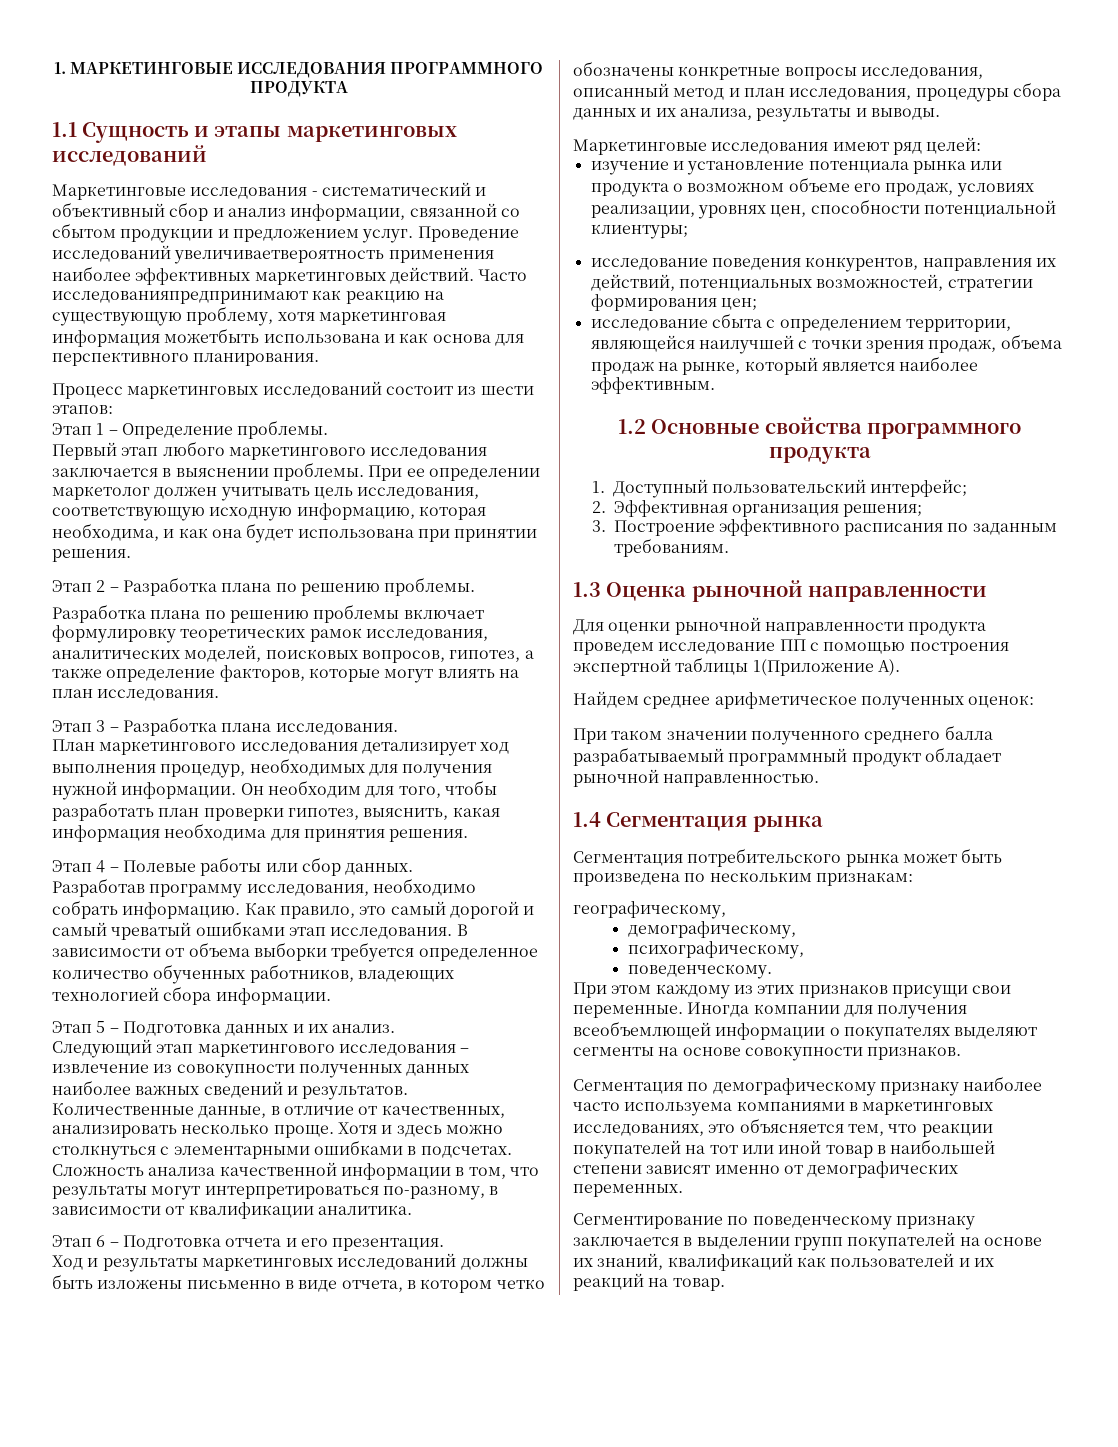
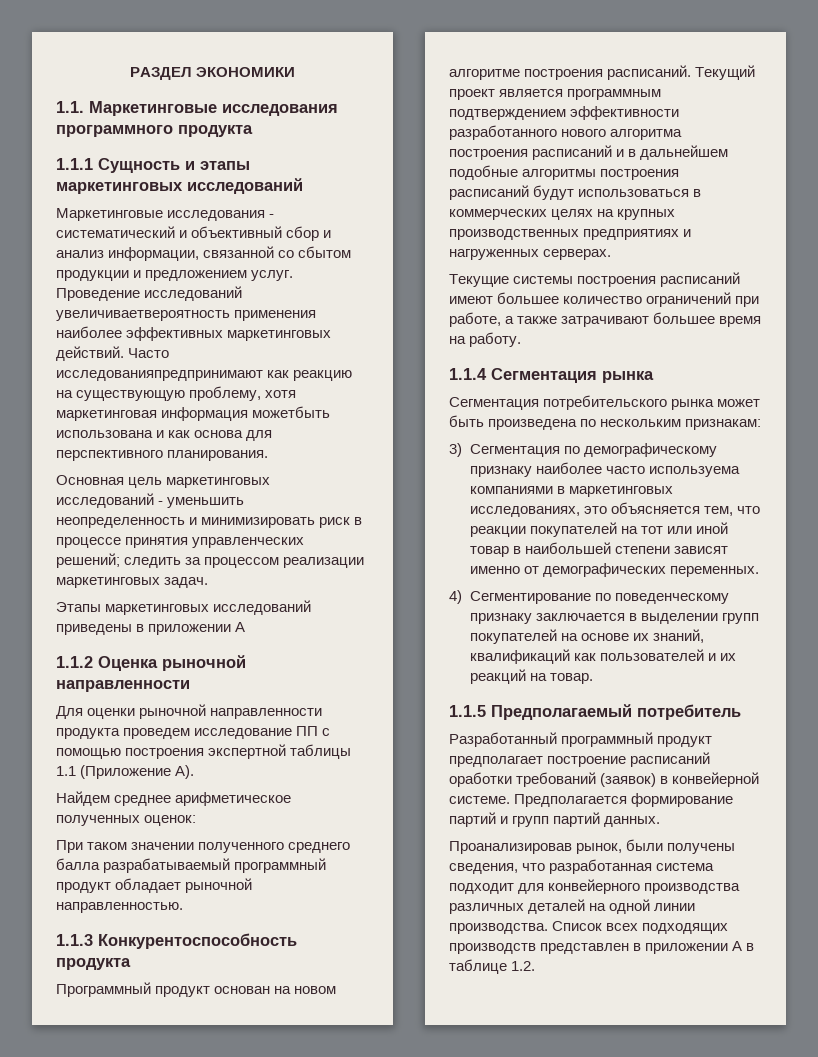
[53,62,544,78] [249,81,348,97] [52,122,77,137] 1. МАРКЕТИНГОВЫЕ ИССЛЕДОВАНИЯ ПРОГРАММНОГО ПРОДУКТА // 1.1 -> [129,67,296,80] [56,101,338,116] [56,125,253,137] [56,158,93,170] РАЗДЕЛ ЭКОНОМИКИ // 1.1. Маркетинговые исследования программного продукта // 1.1.1
[52,381,534,399] [52,405,113,414] [52,420,329,439] [52,441,488,460] [52,462,540,481] [52,486,480,501] [52,503,486,521] [52,523,538,543] [52,549,131,562] [52,577,476,596] [52,604,484,623] [52,625,488,643] [52,645,534,663] [52,665,519,683] [52,689,220,701] [52,717,398,736] [52,739,510,756] [52,758,493,778] [52,780,497,800] [52,802,500,821] [52,823,469,842] [52,857,414,876] [52,878,476,898] [52,900,535,919] [52,921,468,940] [52,942,538,962] [52,964,454,984] [52,986,331,1005] [52,1021,396,1036] [52,1039,470,1058] [52,1063,470,1078] [52,1080,409,1100] [52,1103,505,1118] [52,1122,503,1138] [52,1140,512,1160] [52,1162,539,1180] [52,1186,499,1200] [52,1202,412,1219] [52,1235,445,1251] [52,1253,528,1272] [52,1274,545,1293] [573,61,983,80] [573,82,1061,102] [573,108,940,122] [573,137,982,155] [590,160,1003,175] [590,177,1034,197] [590,199,1056,219] [590,224,688,239] [590,257,1056,272] [590,274,1033,292] [590,294,757,311] [590,313,1011,332] [590,334,1062,354] [590,356,979,375] [590,377,715,394] [617,417,1022,439] [768,447,871,464] [591,479,968,498] [591,500,923,517] [591,519,1057,536] [613,538,729,557] [573,582,601,597] Процесс маркетинговых исследований состоит из шести этапов: // Этап 1 – Определение проблемы. // Первый этап любого маркетингового исследования заключается в выяснении проблемы. При ее определении маркетолог должен учитывать цель исследования, соответствующую исходную информацию, которая необходима, и как она будет использована при принятии решения. // Этап 2 – Разработка плана по решению проблемы. // Разработка плана по решению проблемы включает формулировку теоретических рамок исследования, аналитических моделей, поисковых вопросов, гипотез, а также определение факторов, которые могут влиять на план исследования. // Этап 3 – Разработка плана исследования. // План маркетингового исследования детализирует ход выполнения процедур, необходимых для получения нужной информации. Он необходим для того, чтобы разработать план проверки гипотез, выяснить, какая информация необходима для принятия решения. // Этап 4 – Полевые работы или сбор данных. // Разработав программу исследования, необходимо собрать информацию. Как правило, это самый дорогой и самый чреватый ошибками этап исследования. В зависимости от объема выборки требуется определенное количество обученных работников, владеющих технологией сбора информации. // Этап 5 – Подготовка данных и их анализ. // Следующий этап маркетингового исследования – извлечение из совокупности полученных данных наиболее важных сведений и результатов. Количественные данные, в отличие от качественных, анализировать несколько проще. Хотя и здесь можно столкнуться с элементарными ошибками в подсчетах. Сложность анализа качественной информации в том, что результаты могут интерпретироваться по-разному, в зависимости от квалификации аналитика. // Этап 6 – Подготовка отчета и его презентация. // Ход и результаты маркетинговых исследований должны быть изложены письменно в виде отчета, в котором четко обозначены конкретные вопросы исследования, описанный метод и план исследования, процедуры сбора данных и их анализа, результаты и выводы. // Маркетинговые исследования имеют ряд целей: // изучение и установление потенциала рынка или продукта о возможном объеме его продаж, условиях реализации, уровнях цен, способности потенциальной клиентуры; // исследование поведения конкурентов, направления их действий, потенциальных возможностей, стратегии формирования цен; // исследование сбыта с определением территории, являющейся наилучшей с точки зрения продаж, объема продаж на рынке, который является наиболее эффективным. // 1.2 Основные свойства программного продукта // 1. Доступный пользовательский интерфейс; // 2. Эффективная организация решения; // 3. Построение эффективного расписания по заданным требованиям. // 1.3 -> [56,475,271,488] [56,493,245,508] [56,517,363,528] [56,537,305,548] [56,553,365,568] [56,577,209,588] [56,600,312,615] [56,622,246,635] [56,656,93,668] Основная цель маркетинговых исследований - уменьшить неопределенность и минимизировать риск в процессе принятия управленческих решений; следить за процессом реализации маркетинговых задач. // Этапы маркетинговых исследований приведены в приложении А // 1.1.2
[752,659,874,676] 1(Приложение -> [56,765,172,779] 1.1 (Приложение
[573,812,601,827] 1.4 -> [56,933,297,949] [56,958,131,970] [56,982,337,997] [449,65,756,80] [449,89,662,100] [449,106,680,120] [449,125,683,140] [449,145,729,160] [449,165,680,180] [449,185,702,200] [449,209,676,220] [449,229,692,240] [449,249,612,260] [449,272,741,287] [449,292,760,307] [449,312,762,327] [449,332,522,347] [449,368,487,380] 1.1.3 Конкурентоспособность продукта // Программный продукт основан на новом алгоритме построения расписаний. Текущий проект является программным подтверждением эффективности разработанного нового алгоритма построения расписаний и в дальнейшем подобные алгоритмы построения расписаний будут использоваться в коммерческих целях на крупных производственных предприятиях и нагруженных серверах. // Текущие системы построения расписаний имеют большее количество ограничений при работе, а также затрачивают большее время на работу. // 1.1.4
[573,901,726,919] [627,921,796,939] [627,941,804,959] [627,964,772,979] [573,982,1012,999] [573,1002,968,1019] [573,1021,1038,1041] [573,1046,962,1061] географическому, // демографическому, // психографическому, // поведенческому. // При этом каждому из этих признаков присущи свои переменные. Иногда компании для получения всеобъемлющей информации о покупателях выделяют сегменты на основе совокупности признаков. // -> [449,443,462,457] 3)
(683, 1190) none -> [449,590,462,604] 4)
(725, 1284) none -> [449,704,741,720] [449,732,713,747] [449,752,711,767] [449,772,760,787] [449,793,734,807] [449,812,661,827] [449,839,736,854] [449,859,715,874] [449,879,741,894] [449,899,696,914] [449,921,729,934] [449,941,755,954] [449,959,536,974] // 1.1.5 Предполагаемый потребитель // Разработанный программный продукт предполагает построение расписаний оработки требований (заявок) в конвейерной системе. Предполагается формирование партий и групп партий данных. // Проанализировав рынок, были получены сведения, что разработанная система подходит для конвейерного производства различных деталей на одной линии производства. Список всех подходящих производств представлен в приложении А в таблице 1.2.

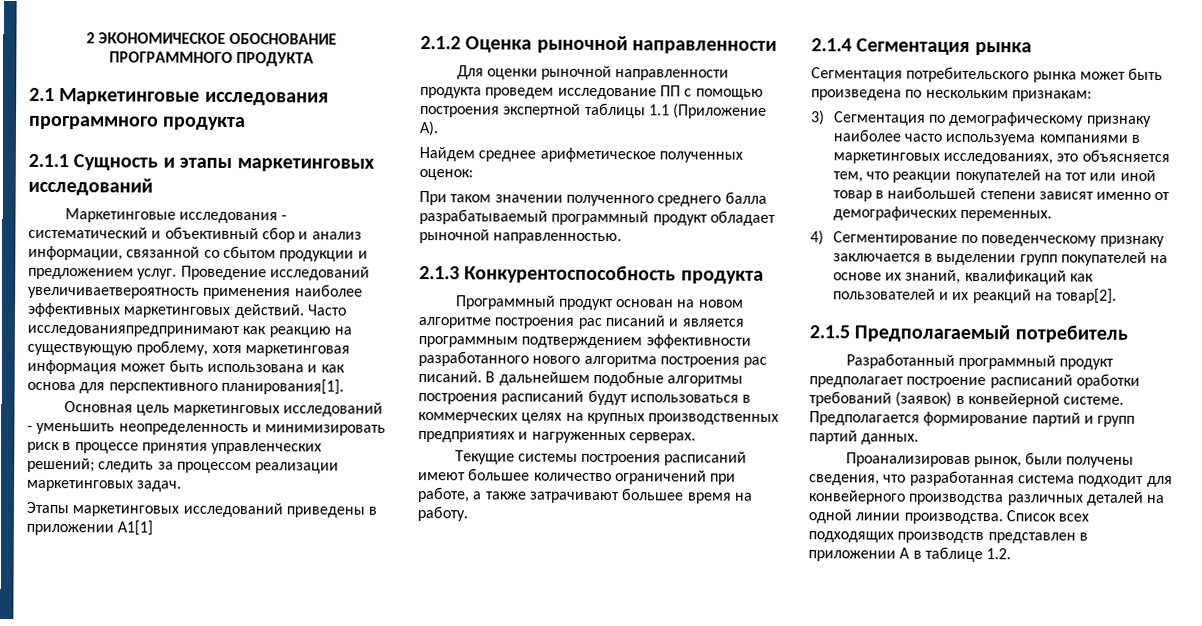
[129,67,296,80] [56,101,84,113] РАЗДЕЛ ЭКОНОМИКИ // 1.1. -> [85,32,338,45] [108,51,315,67] [29,87,55,102] 2 ЭКОНОМИЧЕСКОЕ ОБОСНОВАНИЕ ПРОГРАММНОГО ПРОДУКТА // 2.1
[56,158,93,170] 1.1.1 -> [28,153,69,168] 2.1.1
[252,406,331,418] можетбыть -> [120,359,204,372] может быть
[167,450,269,461] планирования. -> [220,378,344,395] планирования[1].
[235,622,246,632] [56,656,93,668] А // 1.1.2 -> [117,520,154,536] [420,36,461,50] А1[1] // 2.1.2
[56,934,93,946] 1.1.3 -> [419,266,460,280] 2.1.3
[607,65,756,80] [449,89,495,100] расписаний. Текущий проект -> [577,315,679,330] рас писаний и
[532,145,637,160] расписаний и в -> [743,356,768,368] [418,371,496,383] рас писаний. В
[449,368,487,380] 1.1.4 -> [811,38,852,52] 2.1.4
[549,673,593,684] [449,705,486,717] товар. // 1.1.5 -> [1056,288,1118,304] [809,325,850,339] товар[2]. // 2.1.5

